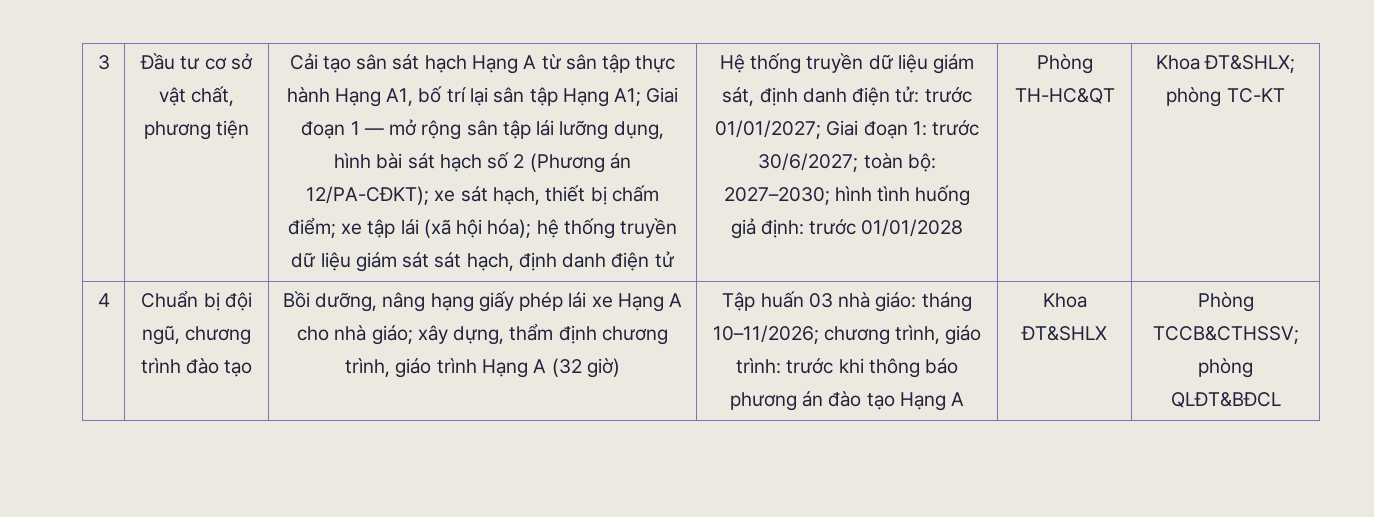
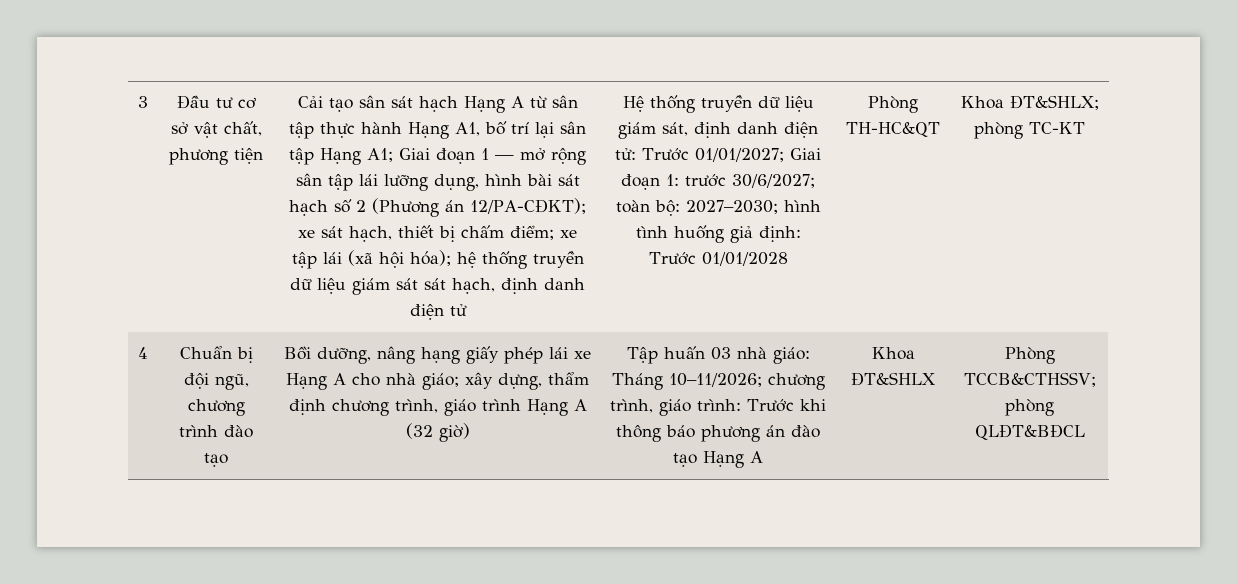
[924,87,972,103] trước -> [642,148,690,161] Trước
[809,219,857,235] trước -> [648,252,696,265] Trước
[921,292,972,312] tháng -> [611,373,663,390] Tháng
[786,358,834,374] trước -> [747,399,795,412] Trước

